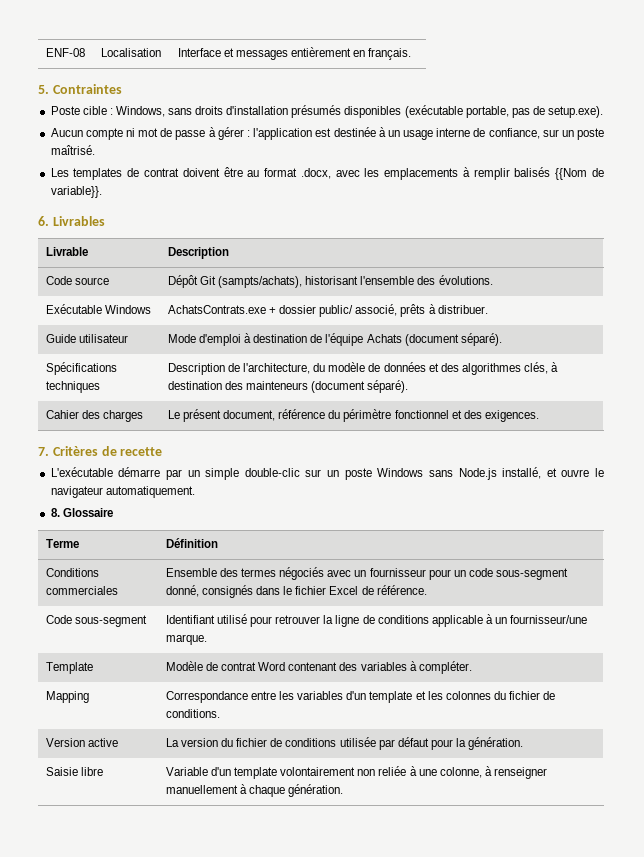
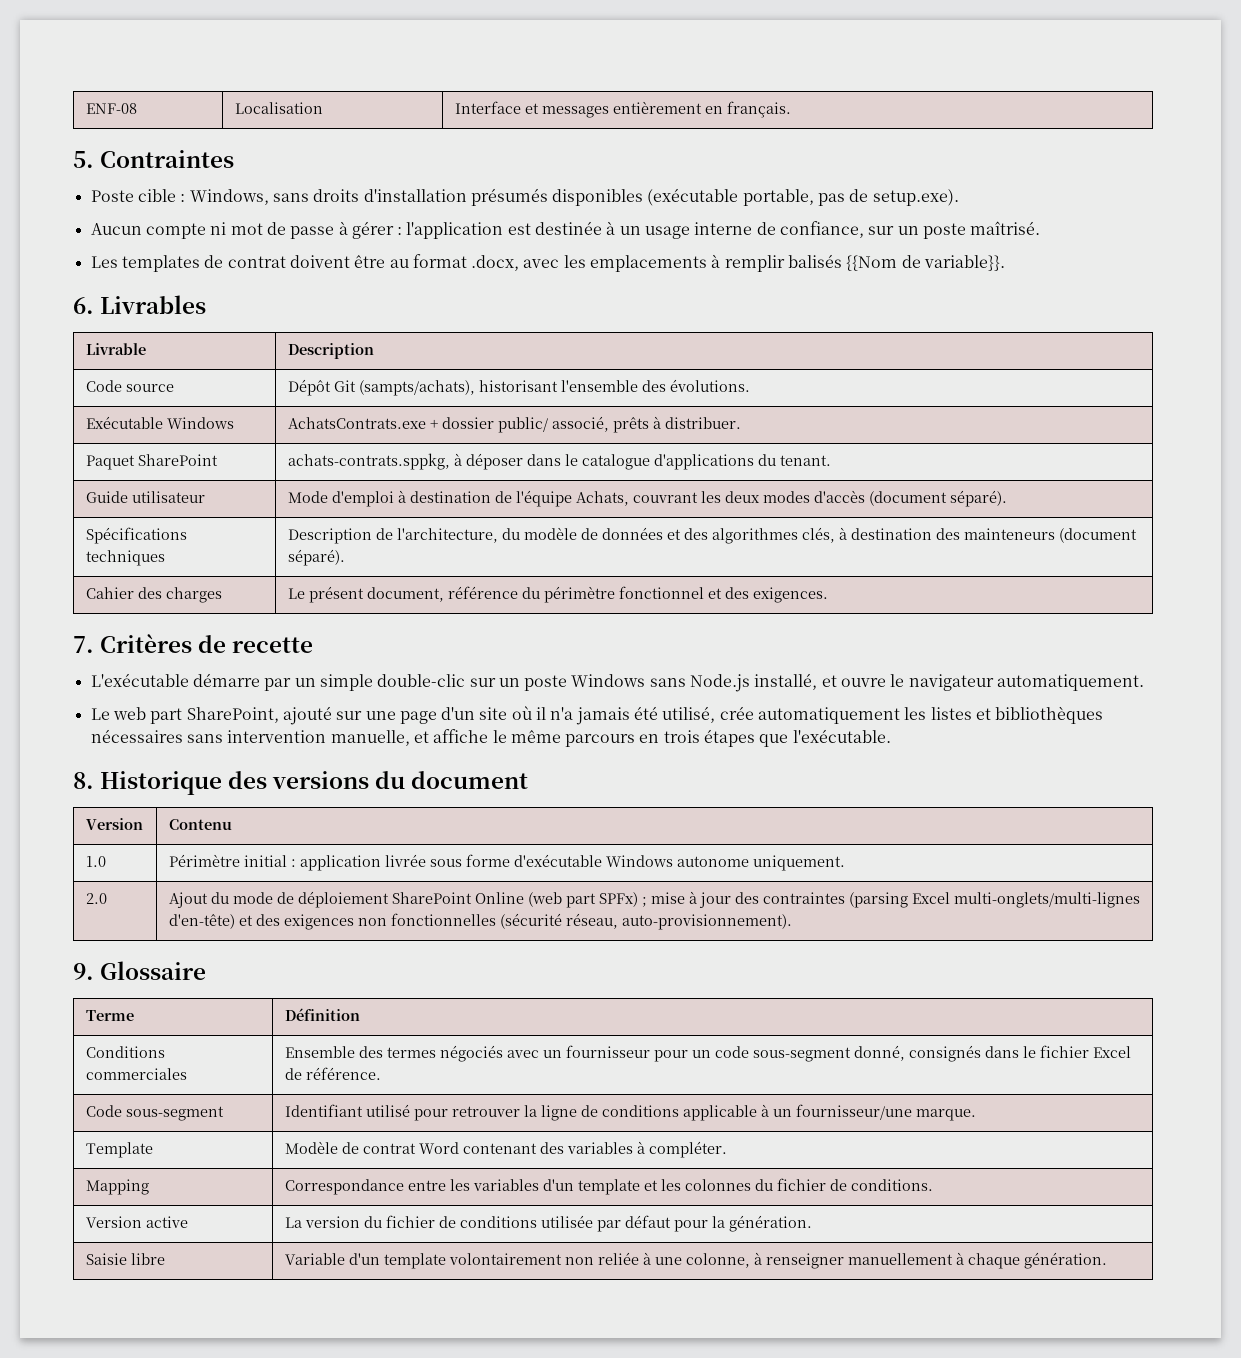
(488, 309) none -> [85,454,218,470] [287,453,831,470] // Paquet SharePoint | achats-contrats.sppkg, à déposer dans le catalogue d'applications du tenant.
[366,334,402,343] Achats -> [575,490,865,506] Achats, couvrant les deux modes d'accès
[50,508,60,517] 8. -> [90,706,1104,725] [90,729,891,747] [73,771,529,795] [85,818,143,830] [168,819,232,830] [85,856,106,867] [168,854,845,871] [85,893,107,904] [168,891,1140,908] [168,913,792,930] [73,963,94,980] Le web part SharePoint, ajouté sur une page d'un site où il n'a jamais été utilisé, crée automatiquement les listes et bibliothèques nécessaires sans intervention manuelle, et affiche le même parcours en trois étapes que l'exécutable. // 8. Historique des versions du document // Version | Contenu // 1.0 | Périmètre initial : application livrée sous forme d'exécutable Windows autonome uniquement. // 2.0 | Ajout du mode de déploiement SharePoint Online (web part SPFx) ; mise à jour des contraintes (parsing Excel multi-onglets/multi-lignes d'en-tête) et des exigences non fonctionnelles (sécurité réseau, auto-provisionnement). // 9.

